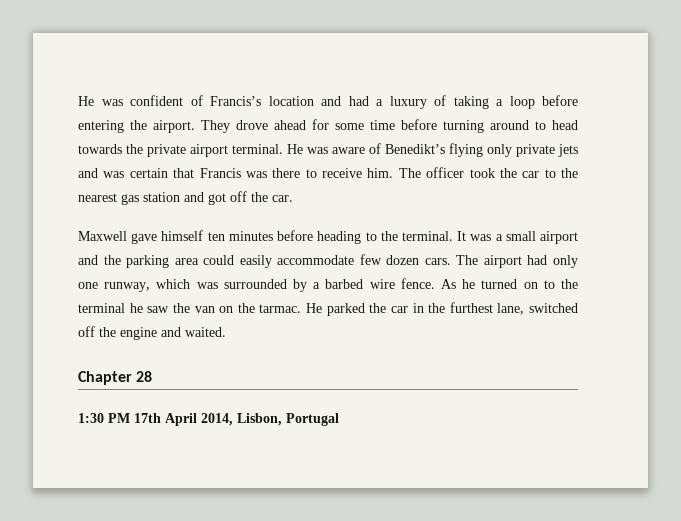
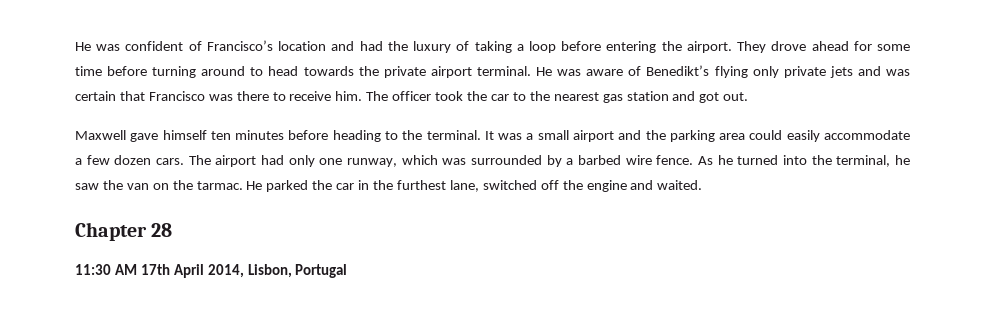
[210,96,261,106] Francis’s -> [206,40,273,51] Francisco’s
[376,99,383,106] a -> [387,41,408,51] the
[199,168,241,178] Francis -> [148,91,205,101] Francisco
[230,191,293,202] off the car. -> [723,92,749,101] out.
(355, 260) none -> [75,158,82,165] a
[523,279,578,289] [78,303,125,313] on to the terminal -> [782,155,891,167] into the terminal,
[78,413,130,423] 1:30 PM -> [75,264,137,275] 11:30 AM

